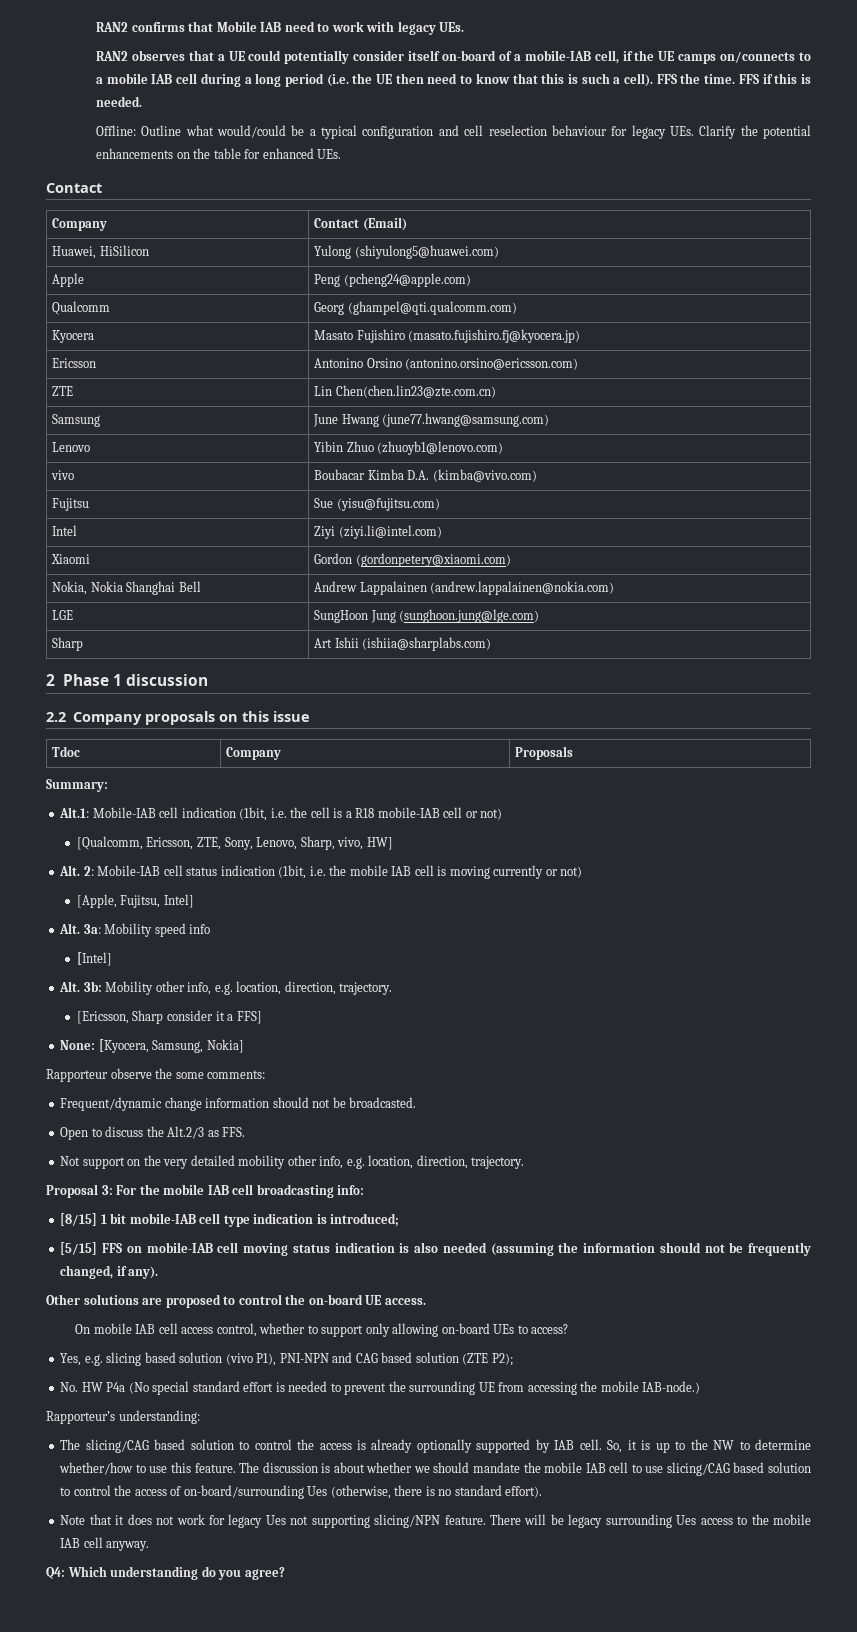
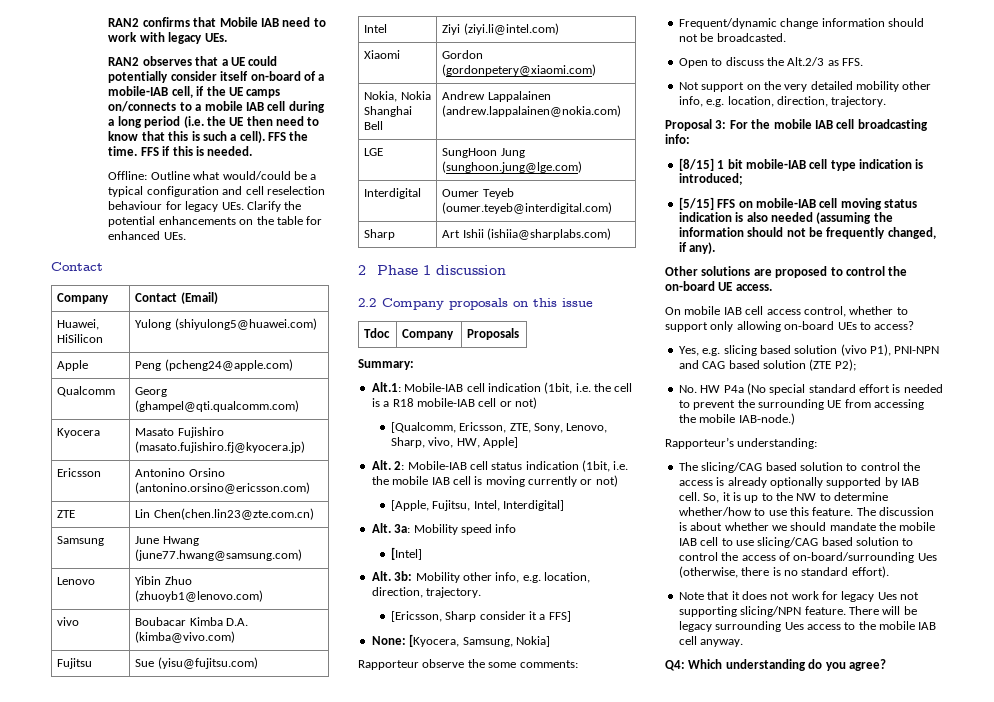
(540, 616) none -> [364,188,422,199] [442,188,514,199] [442,202,613,214] // Interdigital | Oumer Teyeb (oumer.teyeb@interdigital.com)
[366,837,393,850] HW] -> [456,437,519,448] HW, Apple]
[163,894,194,908] Intel] -> [473,500,565,511] Intel, Interdigital]

